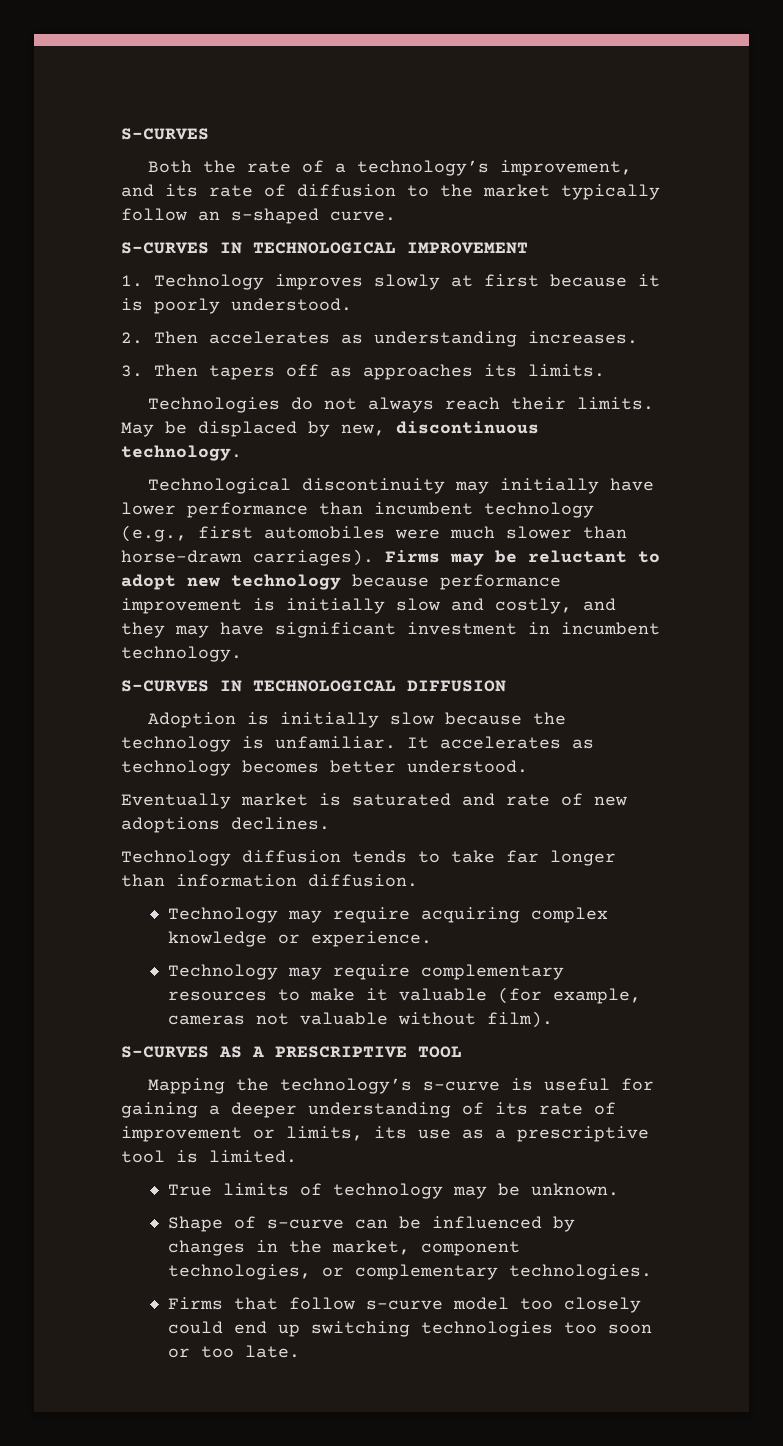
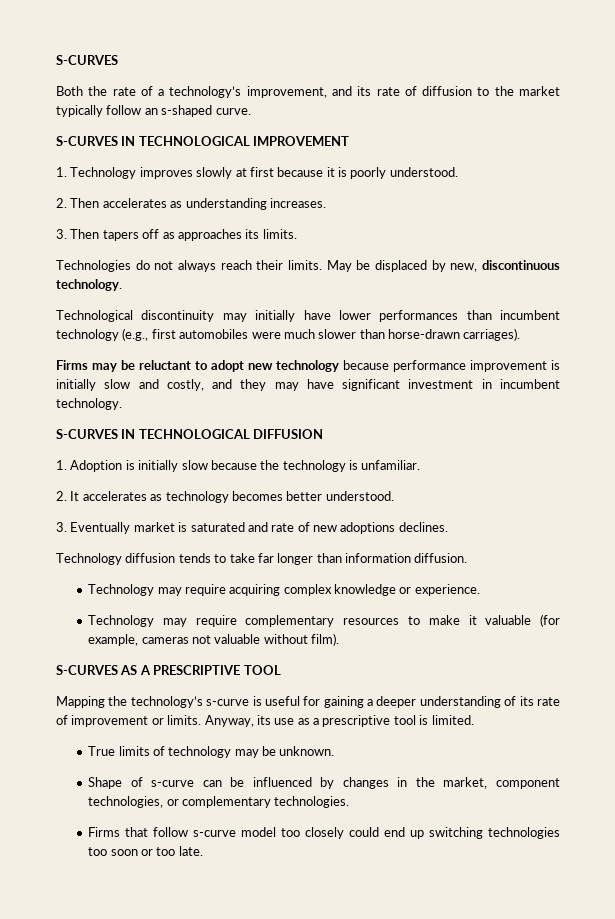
[187,502,308,518] performance -> [379,310,459,322] performances
(374, 557) none -> (521, 334) //
(506, 686) none -> [56,460,67,470] 1.
(396, 742) none -> [56,491,67,501] // 2.
(528, 766) none -> [56,522,67,532] 3.
[286,1126,363,1141] limits, -> [167,715,254,727] limits. Anyway,

